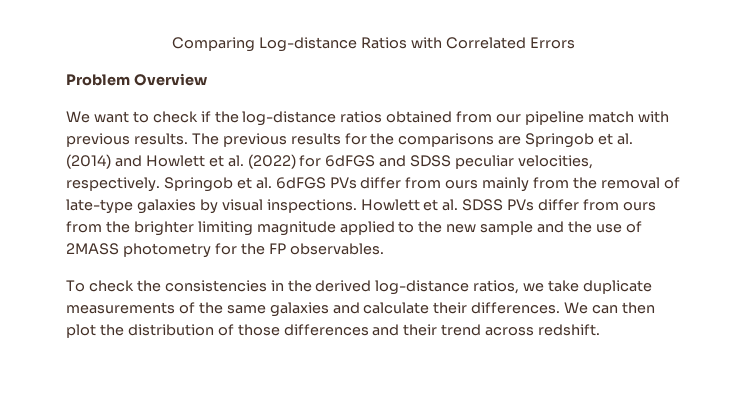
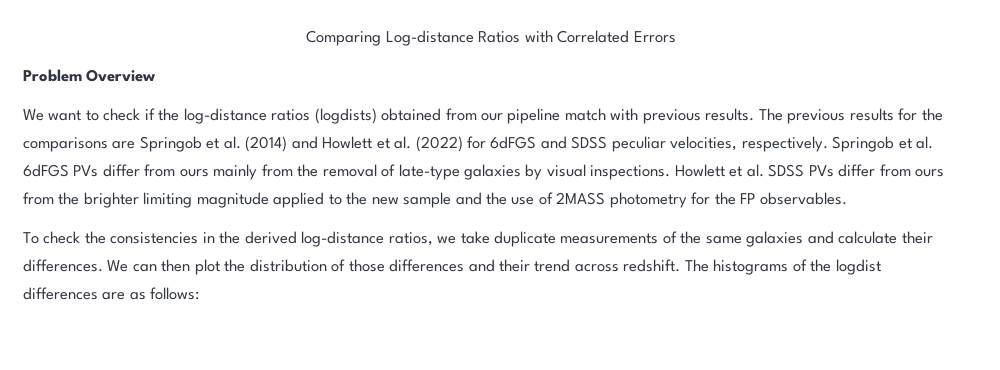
(383, 117) none -> [314,108,377,124] (logdists)
(601, 330) none -> [684,259,881,275] [23,287,200,300] The histograms of the logdist differences are as follows:

